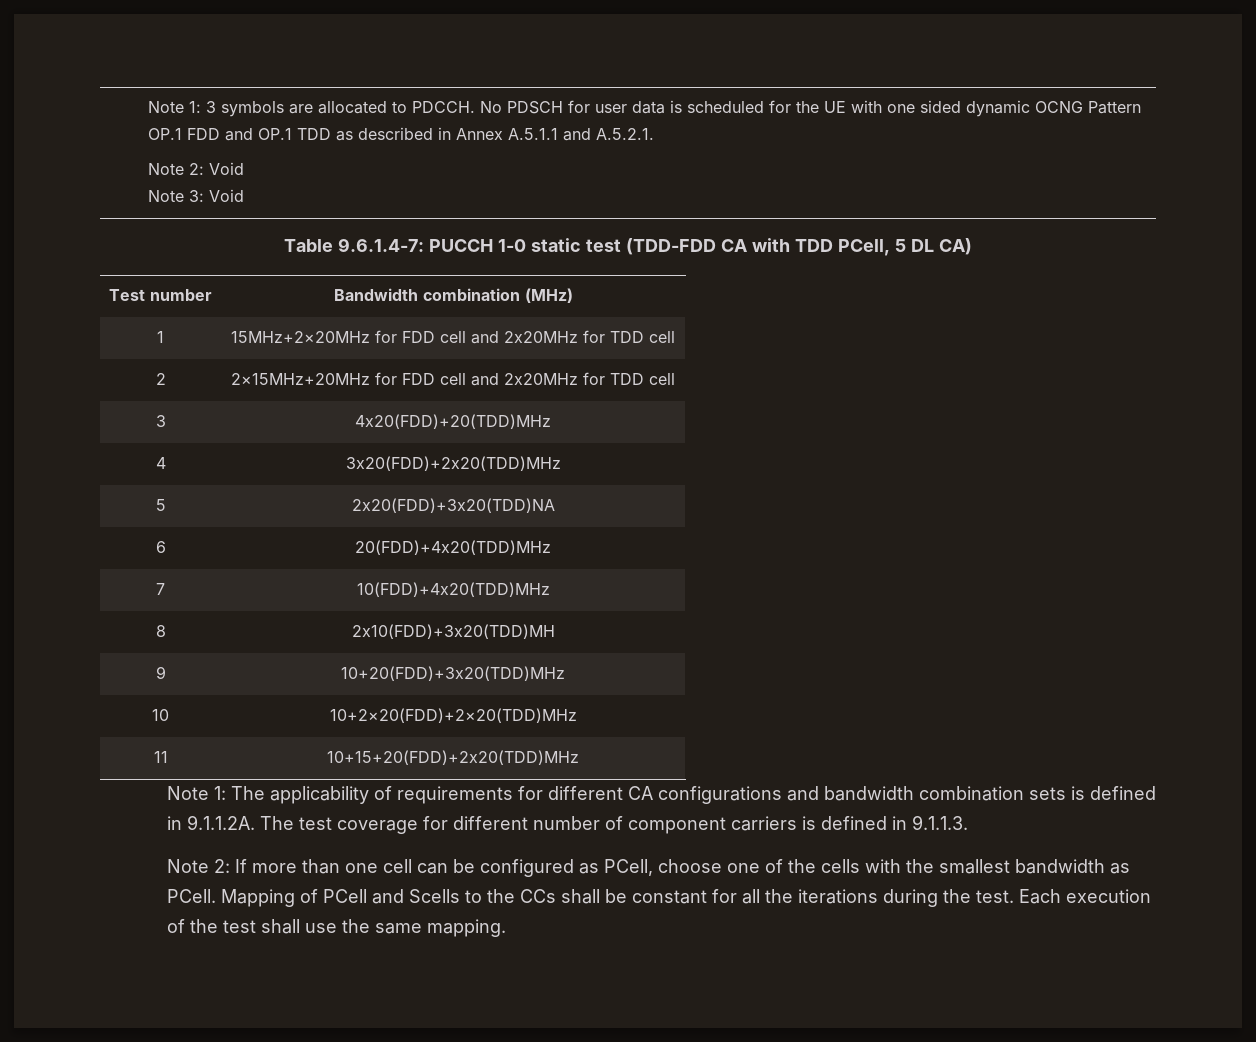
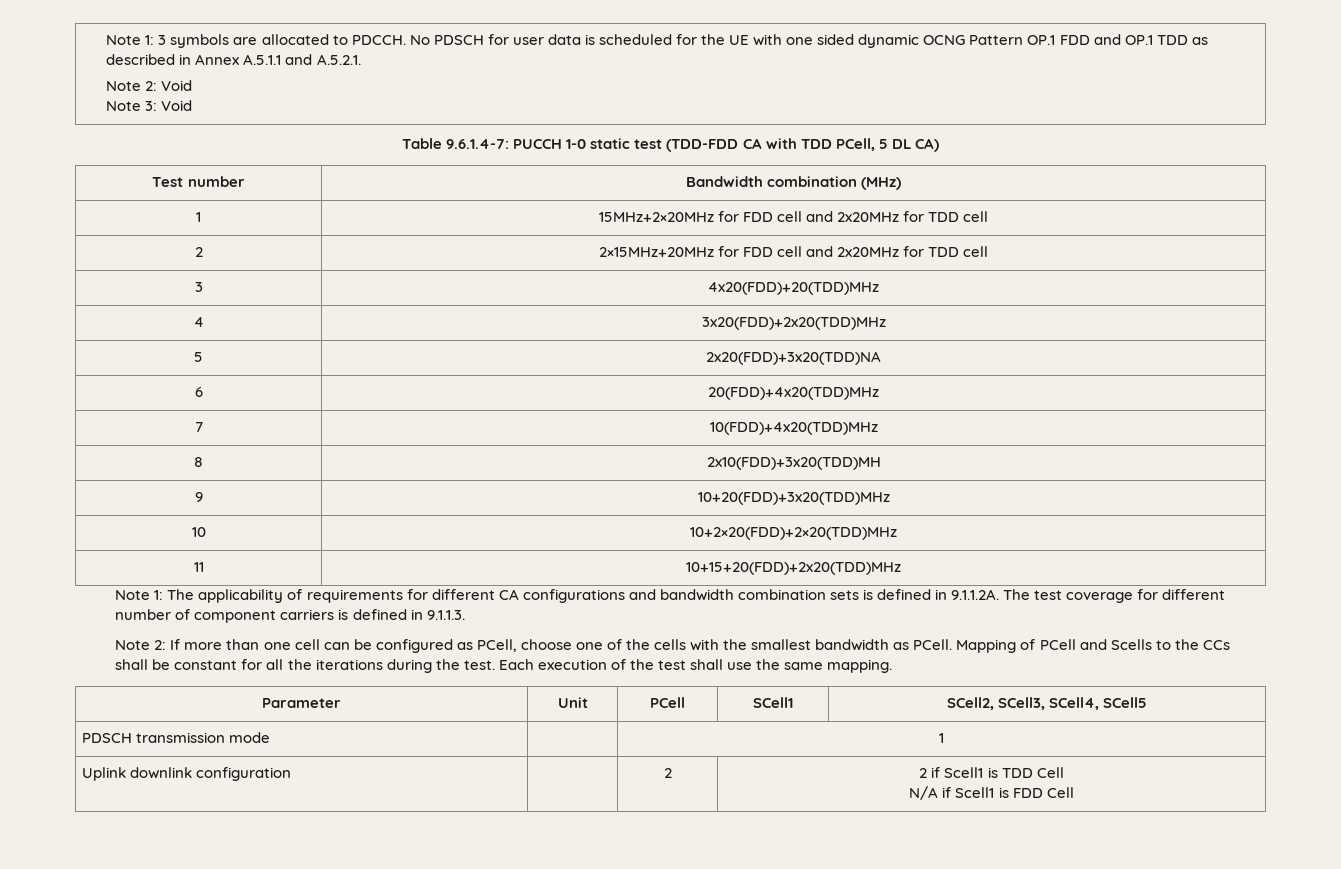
(506, 928) none -> [262,698,341,708] [557,697,588,708] [650,697,685,708] [753,697,793,708] [946,697,1148,710] [82,732,271,743] [939,733,944,743] [82,767,292,781] [663,768,672,778] [919,767,1064,778] [909,786,1074,800] // Parameter | Unit | PCell | SCell1 | SCell2, SCell3, SCell4, SCell5 // PDSCH transmission mode | | 1 // Uplink downlink configuration | | 2 | 2 if Scell1 is TDD Cell // N/A if Scell1 is FDD Cell

